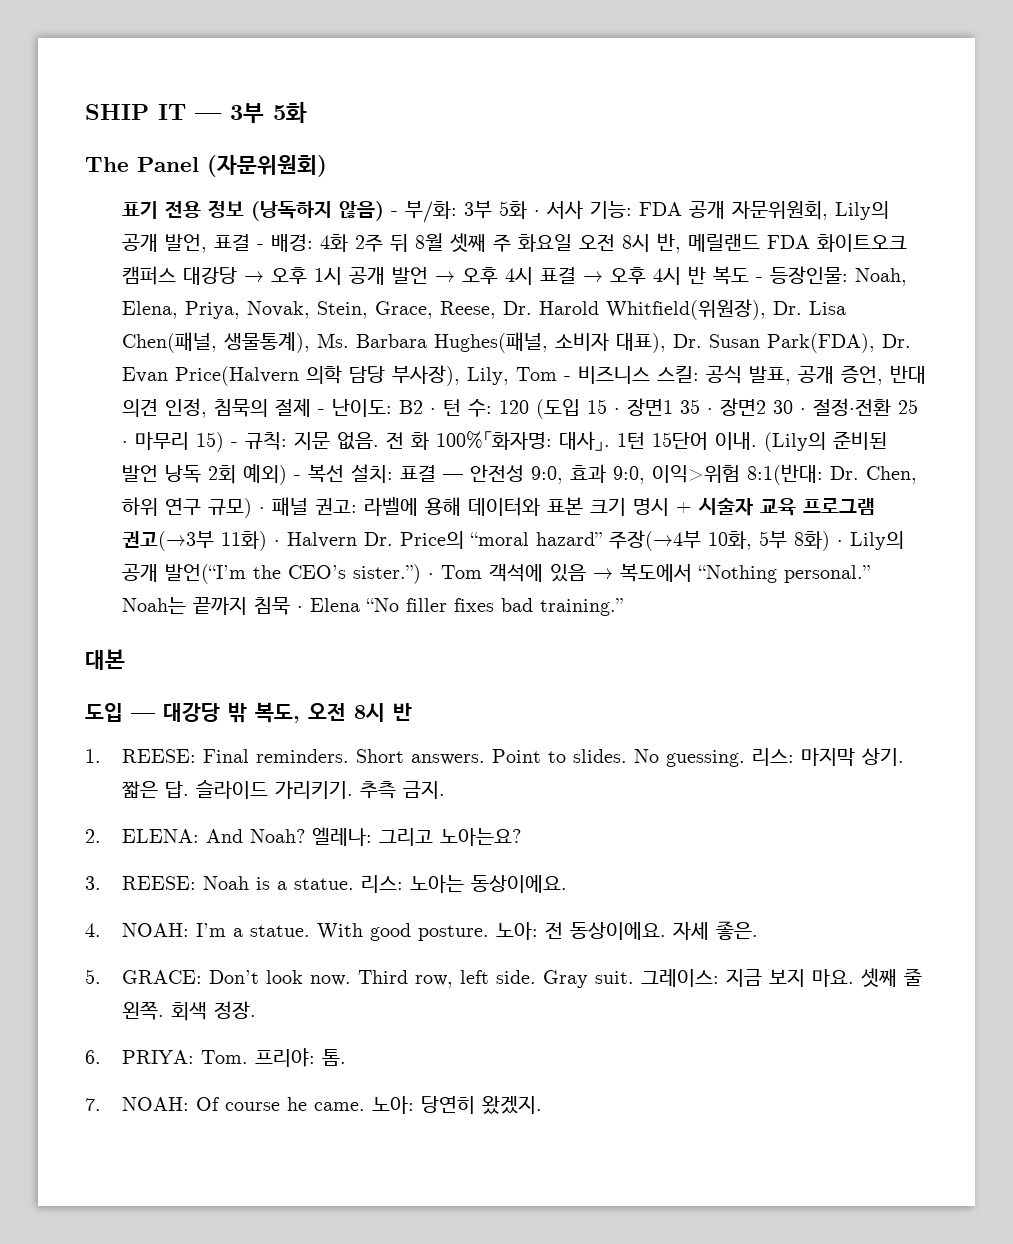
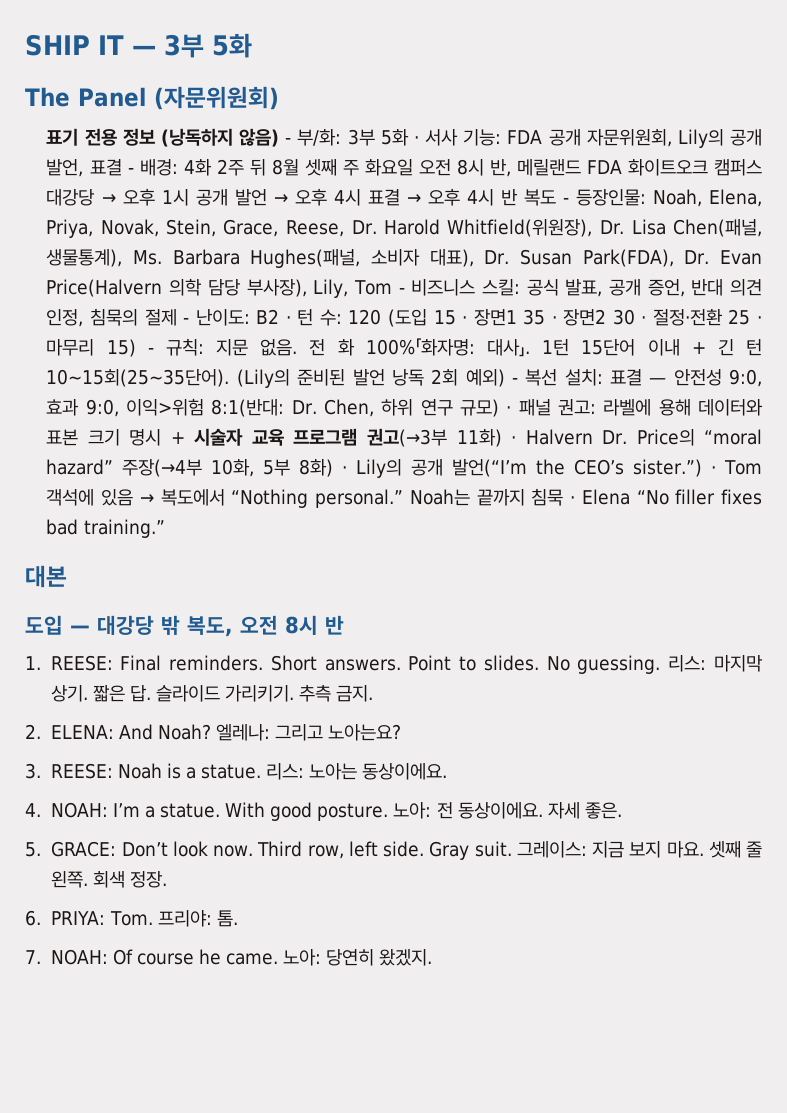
[714,432,757,450] 이내. -> [647,339,763,356] [46,369,230,387] 이내 + 긴 턴 10~15회(25~35단어).

